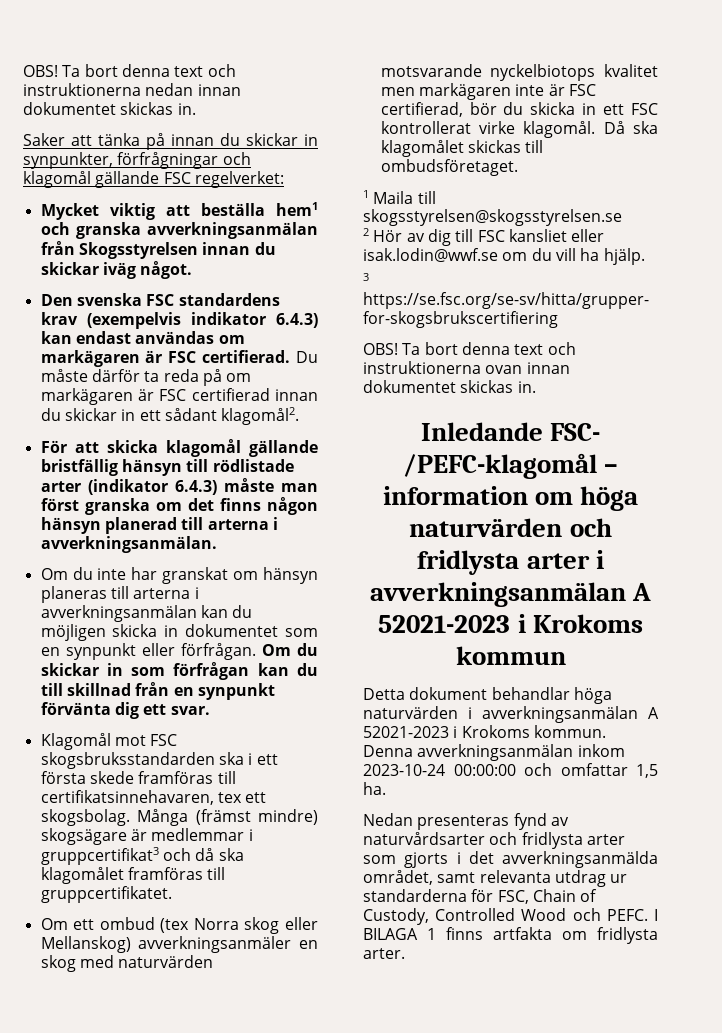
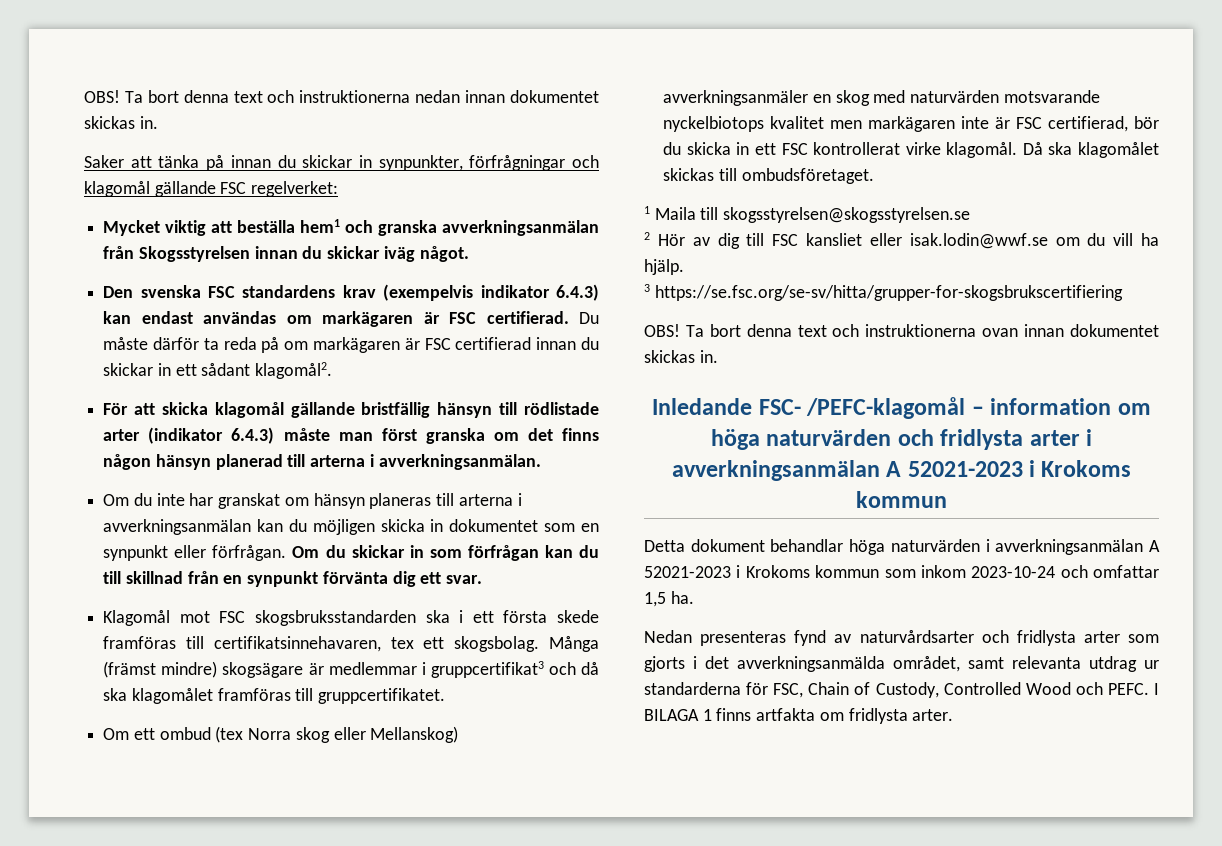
[533,725,606,738] [363,744,574,761] kommun. Denna avverkningsanmälan -> [815,565,916,578] kommun som
[453,764,516,776] 00:00:00 -> (1056, 572) none

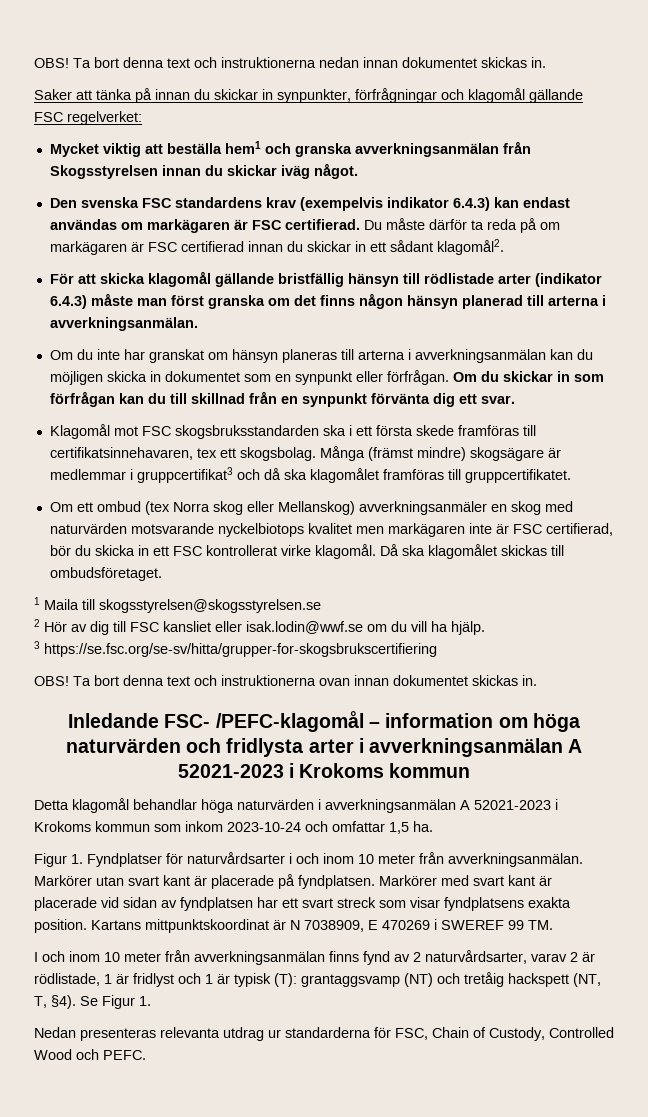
[690,539,765,552] dokument -> [72,798,129,813] klagomål
[644,630,1159,646] [644,656,1004,672] Nedan presenteras fynd av naturvårdsarter och fridlysta arter som gjorts i det avverkningsanmälda området, samt -> [34,852,583,867] [34,874,552,889] [34,897,571,911] [34,919,553,933] [34,950,595,965] [34,972,601,987] [34,995,151,1009] [34,1027,156,1041] Figur 1. Fyndplatser för naturvårdsarter i och inom 10 meter från avverkningsanmälan. Markörer utan svart kant är placerade på fyndplatsen. Markörer med svart kant är placerade vid sidan av fyndplatsen har ett svart streck som visar fyndplatsens exakta position. Kartans mittpunktskoordinat är N 7038909, E 470269 i SWEREF 99 TM. // I och inom 10 meter från avverkningsanmälan finns fynd av 2 naturvårdsarter, varav 2 är rödlistade, 1 är fridlyst och 1 är typisk (T): grantaggsvamp (NT) och tretåig hackspett (NT, T, §4). Se Figur 1. // Nedan presenteras
[1154,683,1159,695] [644,708,954,724] I BILAGA 1 finns artfakta om fridlysta arter. -> (146, 1055) none

